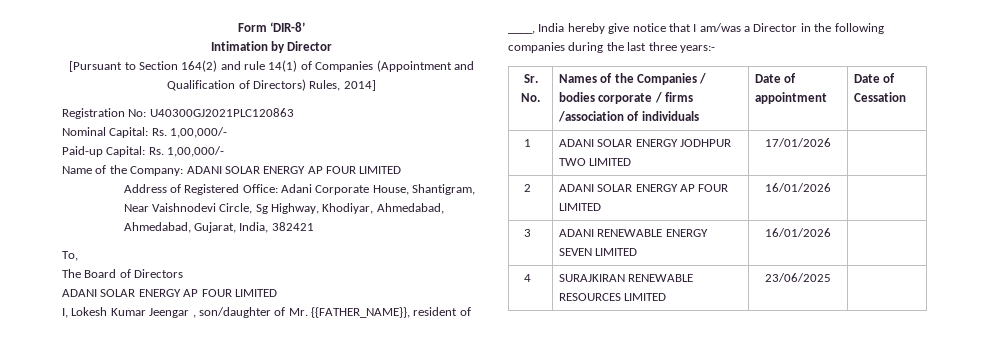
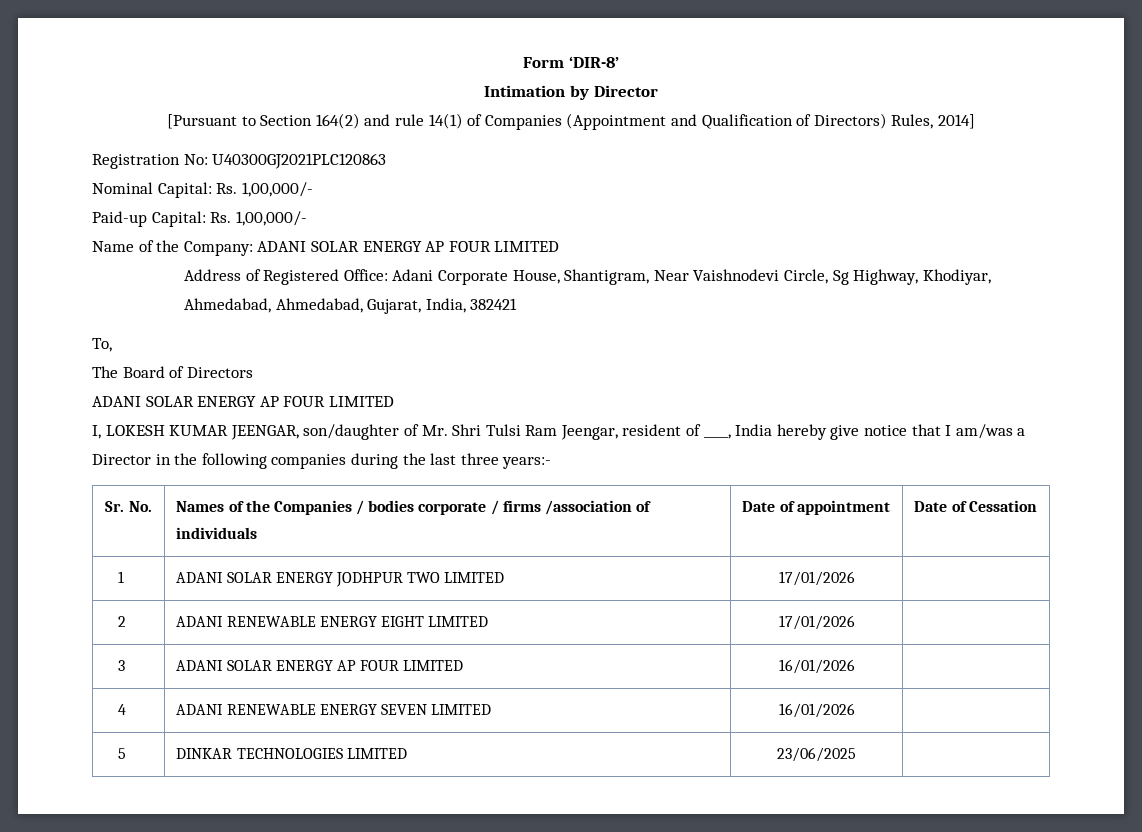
[71,307,410,318] Lokesh Kumar Jeengar , son/daughter of Mr. {{FATHER_NAME}}, -> [105,424,618,440] LOKESH KUMAR JEENGAR, son/daughter of Mr. Shri Tulsi Ram Jeengar,
(532, 188) none -> [176,616,489,627] [778,615,855,630] [118,660,126,671] | ADANI RENEWABLE ENERGY EIGHT LIMITED | 17/01/2026 | // 3
[524,229,532,237] 3 -> [118,704,127,715] 4
[524,274,532,282] [558,274,694,282] [558,293,621,301] 4 | SURAJKIRAN RENEWABLE RESOURCES -> [118,748,127,759] [176,748,343,759] 5 | DINKAR TECHNOLOGIES

